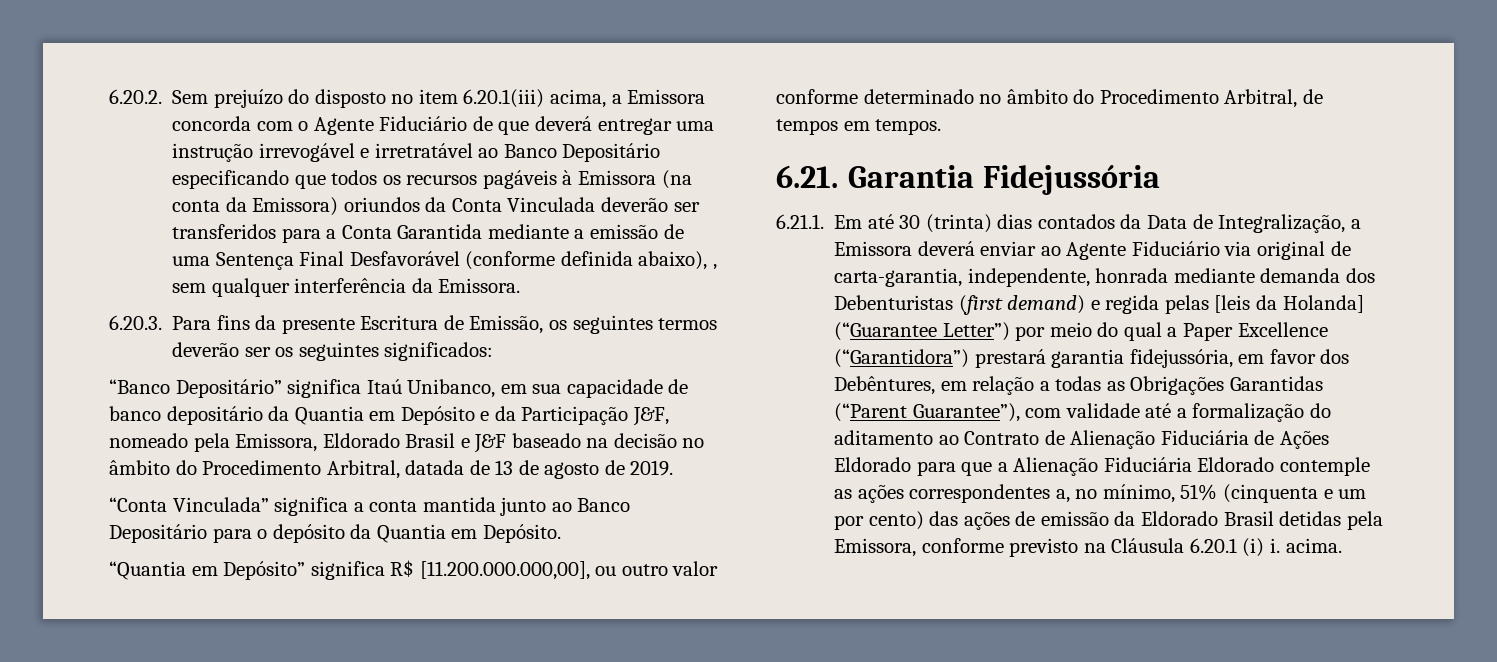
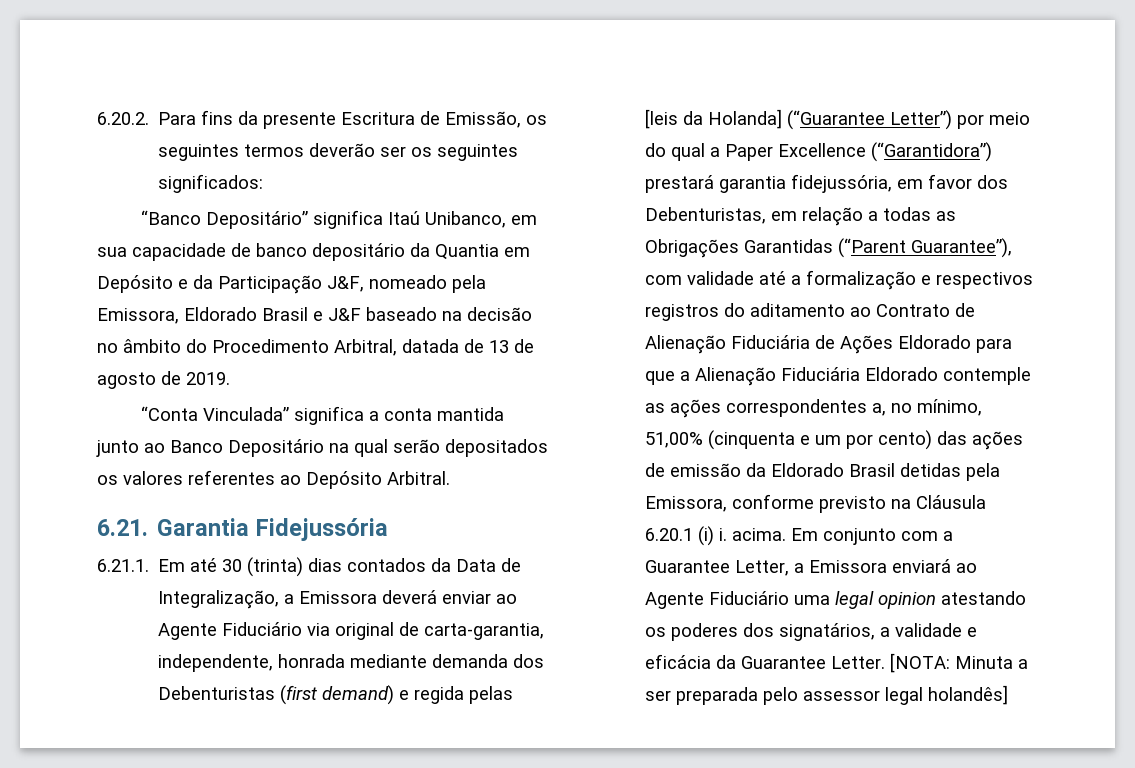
[172,89,706,108] [172,116,715,135] [172,143,661,162] [172,170,692,189] [172,197,700,216] [172,224,684,243] [172,251,717,270] [172,278,521,297] [109,315,162,330] Sem prejuízo do disposto no item 6.20.1(iii) acima, a Emissora concorda com o Agente Fiduciário de que deverá entregar uma instrução irrevogável e irretratável ao Banco Depositário especificando que todos os recursos pagáveis à Emissora (na conta da Emissora) oriundos da Conta Vinculada deverão ser transferidos para a Conta Garantida mediante a emissão de uma Sentença Final Desfavorável (conforme definida abaixo), , sem qualquer interferência da Emissora. // 6.20.3. -> (149, 118) none
[212,524,561,543] [109,560,719,580] [776,89,1323,108] [776,119,942,135] para o depósito da Quantia em Depósito. // “Quantia em Depósito” significa R$ [11.200.000.000,00], ou outro valor conforme determinado no âmbito do Procedimento Arbitral, de tempos em tempos. -> [329,439,548,457] [97,470,450,489] na qual serão depositados os valores referentes ao Depósito Arbitral.
[834,376,936,395] Debêntures, -> [645,207,767,224] Debenturistas,
(1305, 412) none -> [921,272,1034,289] [645,304,720,321] e respectivos registros
[1180,484,1218,501] 51% -> [645,432,704,448] 51,00%
(1342, 545) none -> [791,528,954,545] [645,559,978,576] [645,591,1027,609] [645,623,978,641] [645,653,1029,673] [645,685,1009,705] Em conjunto com a Guarantee Letter, a Emissora enviará ao Agente Fiduciário uma legal opinion atestando os poderes dos signatários, a validade e eficácia da Guarantee Letter. [NOTA: Minuta a ser preparada pelo assessor legal holandês]

